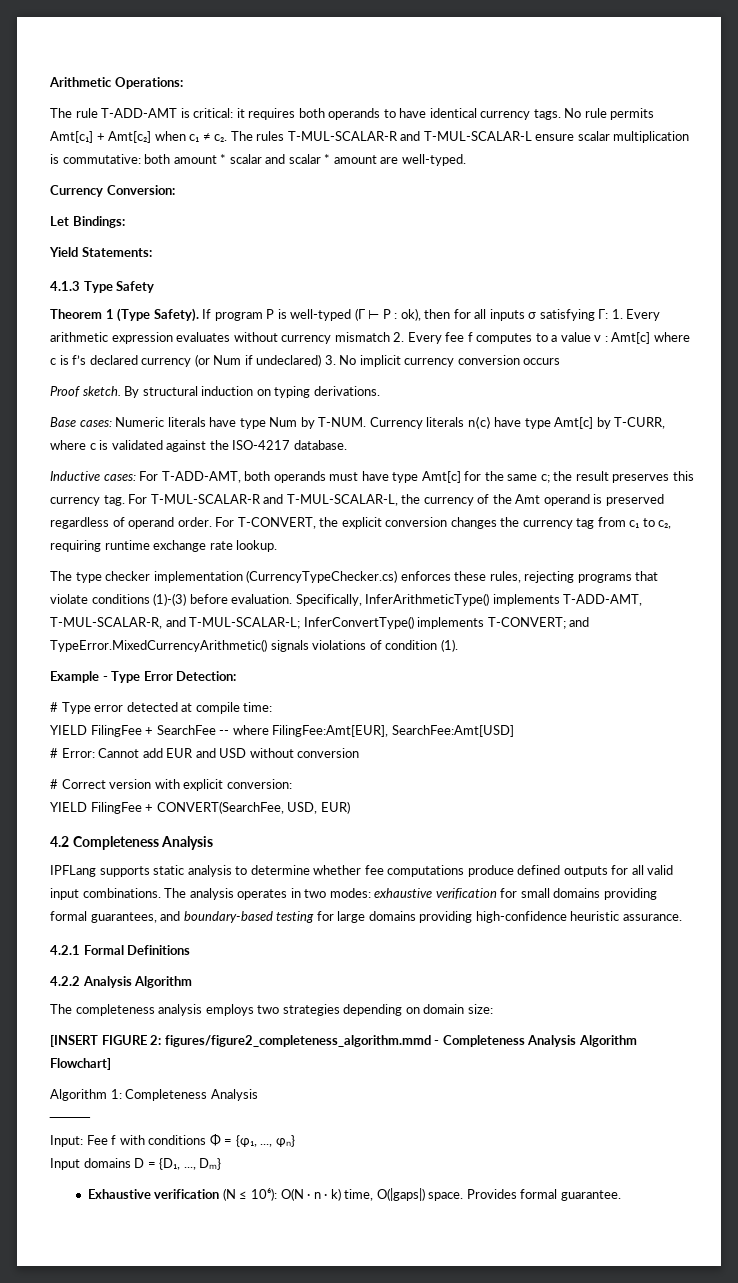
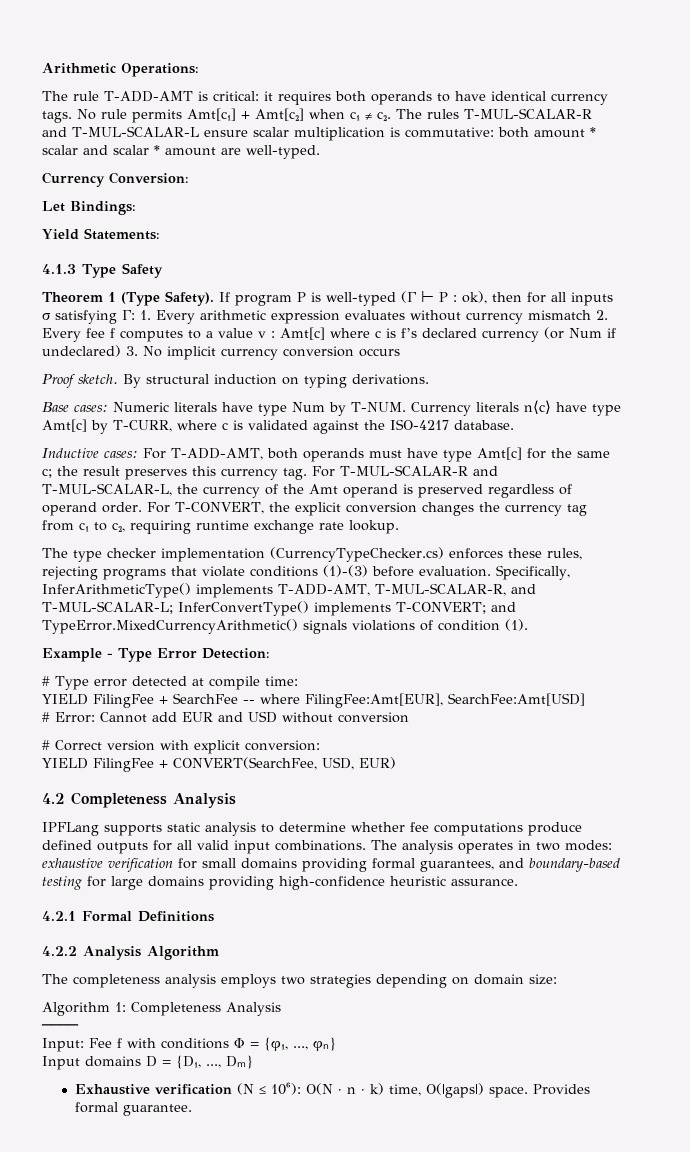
[50,1035,637,1047] [50,1058,111,1070] // [INSERT FIGURE 2: figures/figure2_completeness_algorithm.mmd - Completeness Analysis Algorithm Flowchart] -> (557, 979) none

